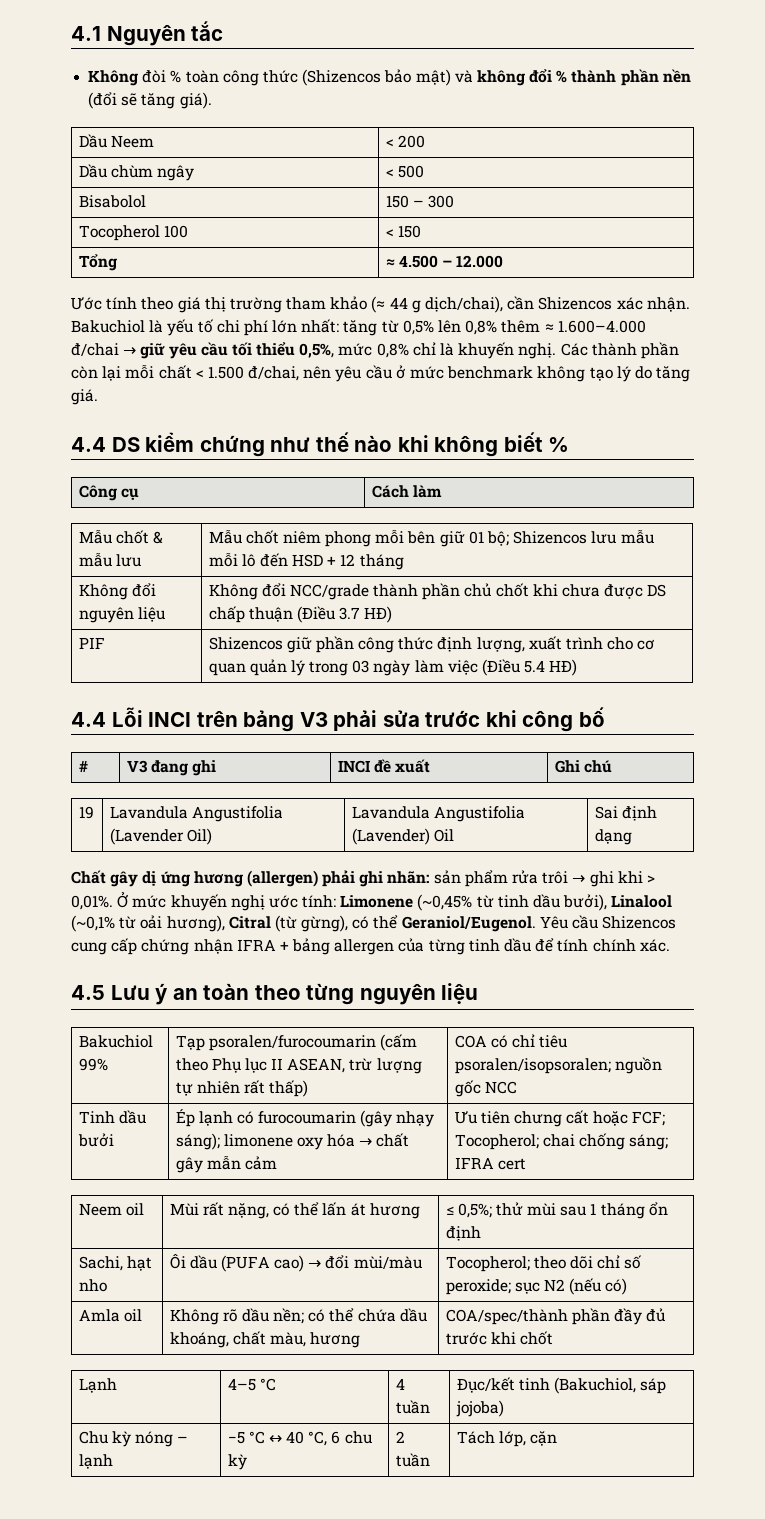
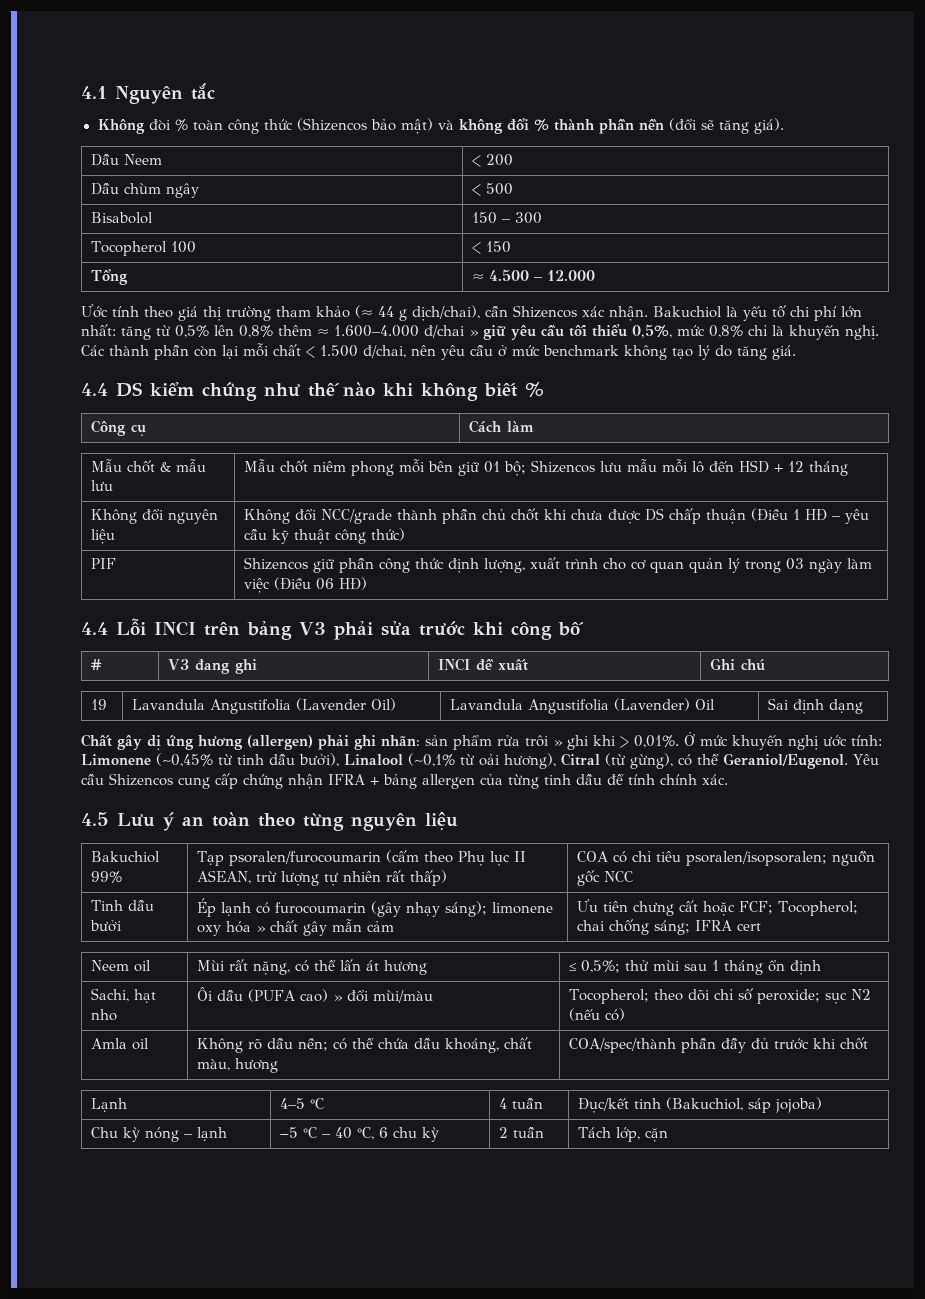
[123,347,137,355] → -> [469,330,479,336] »
[339,606,393,623] 3.7 HĐ) -> [792,509,869,524] [243,528,405,544] 1 HĐ – yêu cầu kỹ thuật công thức)
[524,660,546,673] 5.4 -> [315,578,334,590] 06
[572,875,586,883] → -> [553,740,563,746] »
[359,1138,373,1146] → -> [255,926,266,932] »
[308,1260,322,1268] → -> [332,995,343,1001] »
[268,1435,282,1443] ↔ -> [321,1134,331,1138] –

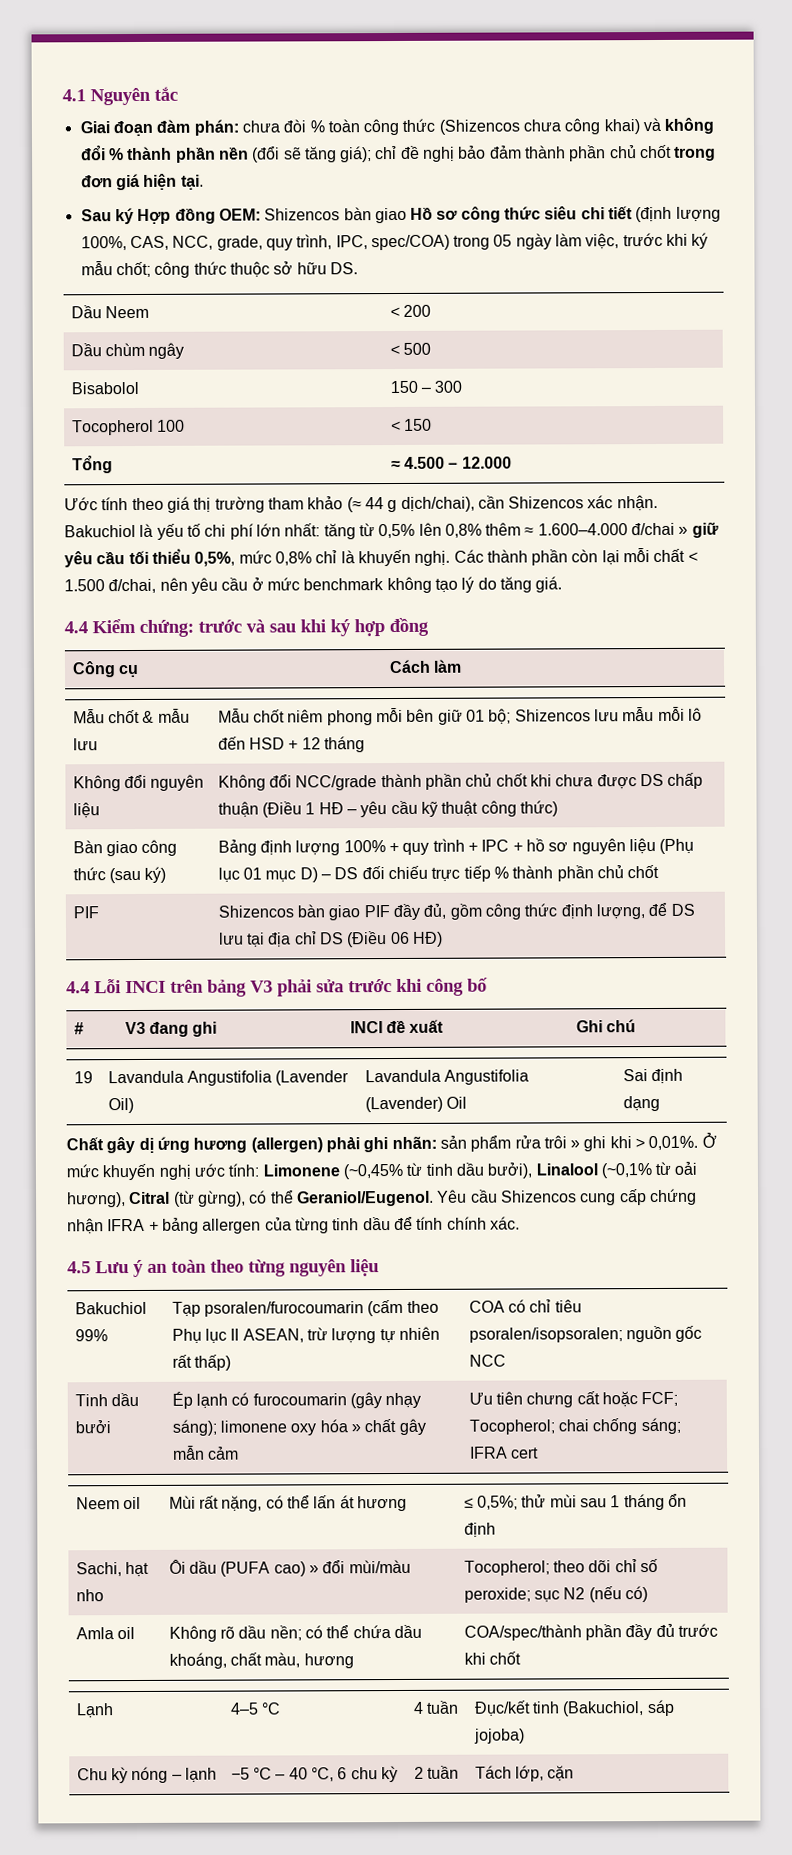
[97,119,145,134] Không -> [79,119,280,137] Giai đoạn đàm phán: chưa
[370,118,433,134] bảo mật) -> [523,118,640,135] chưa công khai)
[753,118,784,134] giá). -> [339,144,717,163] [80,173,204,191] [80,206,721,225] [80,232,709,251] [80,261,358,278] giá); chỉ đề nghị bảo đảm thành phần chủ chốt trong đơn giá hiện tại. // Sau ký Hợp đồng OEM: Shizencos bàn giao Hồ sơ công thức siêu chi tiết (định lượng 100%, CAS, NCC, grade, quy trình, IPC, spec/COA) trong 05 ngày làm việc, trước khi ký mẫu chốt; công thức thuộc sở hữu DS.
[116,382,544,401] DS kiểm chứng như thế nào khi không biết % -> [92,617,429,637] Kiểm chứng: trước và sau khi ký hợp đồng
[90,558,116,569] [243,557,872,573] [243,578,270,593] PIF | Shizencos giữ phần công thức định lượng, xuất trình cho cơ quan quản lý trong 03 ngày làm việc -> [72,839,178,857] [72,866,167,884] [217,838,695,856] [217,864,660,883] [72,906,99,919] [217,902,695,921] [218,931,344,948] Bàn giao công thức (sau ký) | Bảng định lượng 100% + quy trình + IPC + hồ sơ nguyên liệu (Phụ lục 01 mục D) – DS đối chiếu trực tiếp % thành phần chủ chốt // PIF | Shizencos bàn giao PIF đầy đủ, gồm công thức định lượng, để DS lưu tại địa chỉ DS

